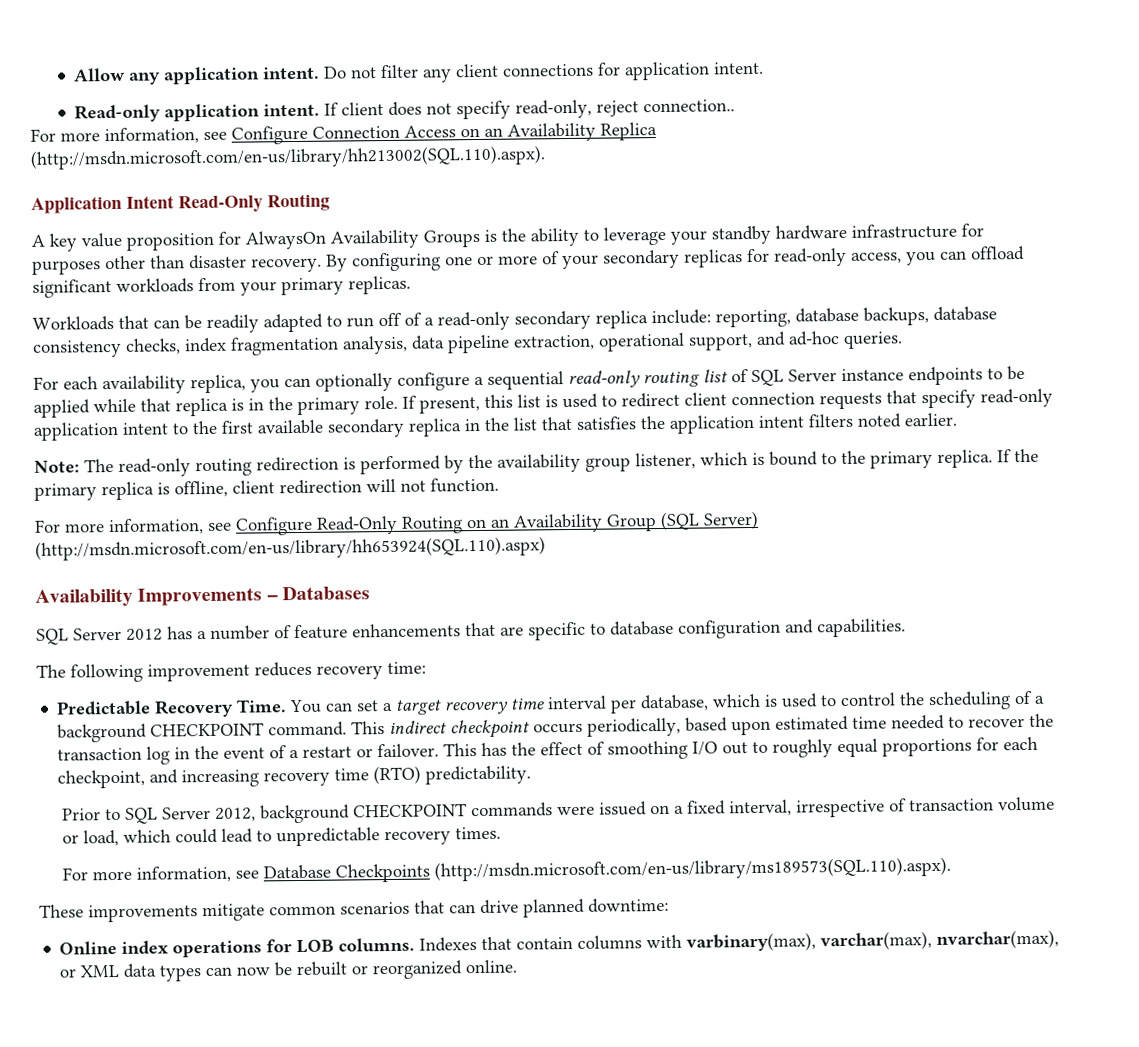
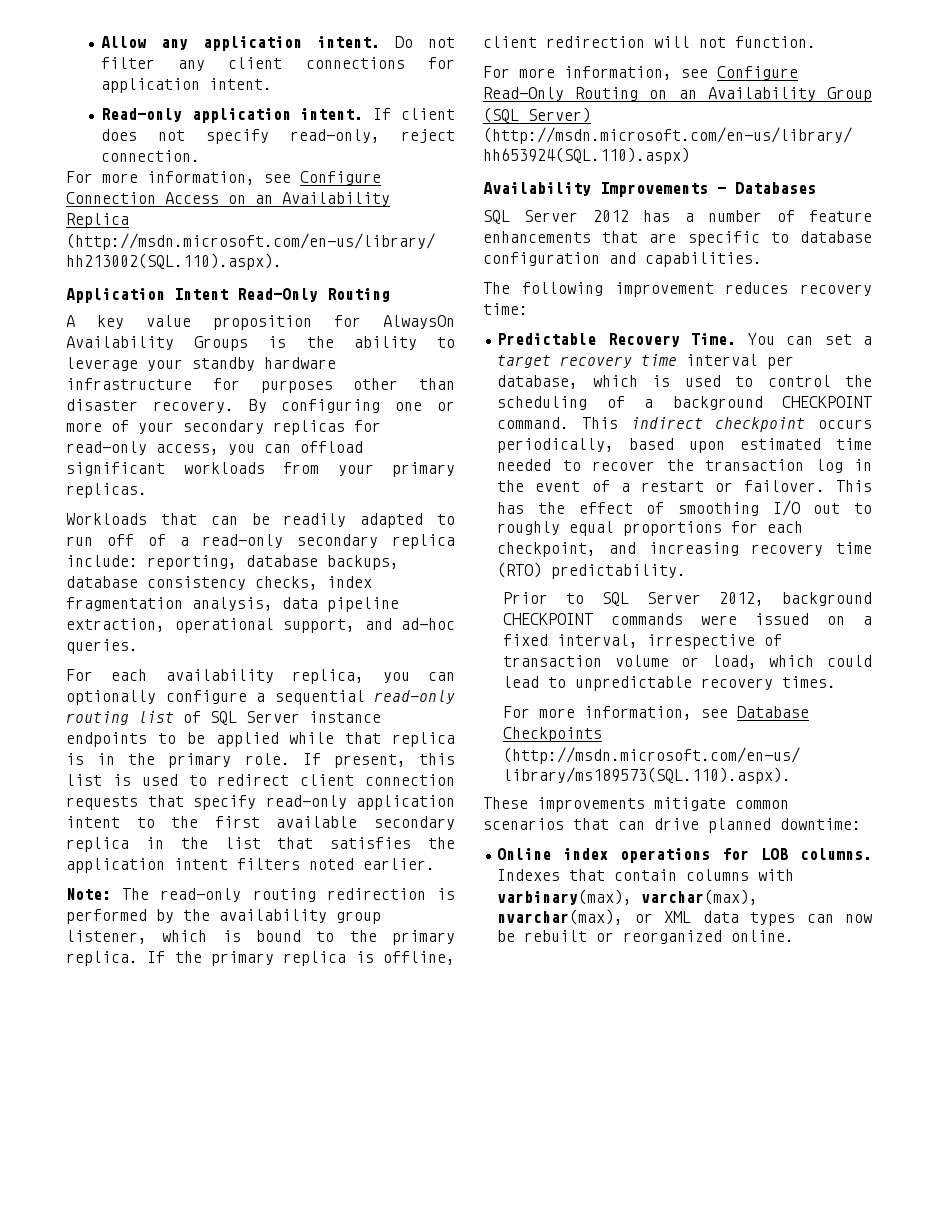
[643,99,736,113] connection.. -> [100,150,200,162] connection.

